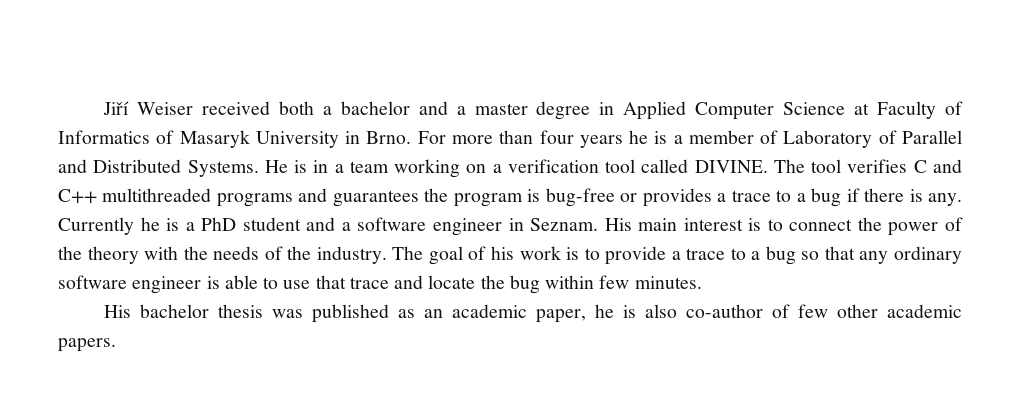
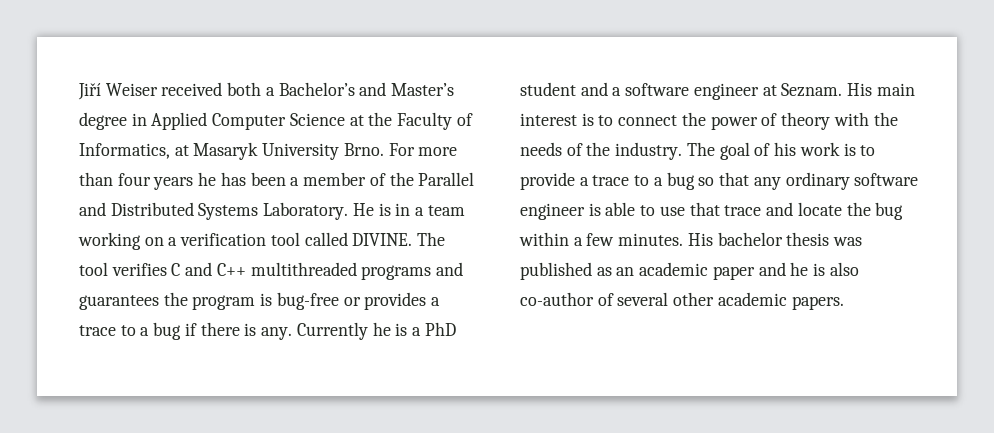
[340,101,528,115] bachelor and a master -> [278,82,455,96] Bachelor’s and Master’s
(870, 109) none -> [368,112,393,126] the
[58,130,175,144] Informatics of -> [79,143,189,159] Informatics, at
[345,131,361,144] in -> (340, 151) none
[654,131,668,144] is -> [220,172,286,186] has been
[783,130,897,148] Laboratory of -> [389,172,414,186] the
[187,160,259,177] Systems. -> [198,202,349,220] Systems Laboratory.
[508,218,524,231] in -> [762,85,777,96] at
[58,246,82,260] the -> (778, 119) none
(595, 282) none -> [573,237,583,246] a
(702, 282) // -> (684, 239) none
[535,309,586,323] paper, -> [712,262,786,280] paper and
[797,304,828,318] few -> [617,292,669,306] several

